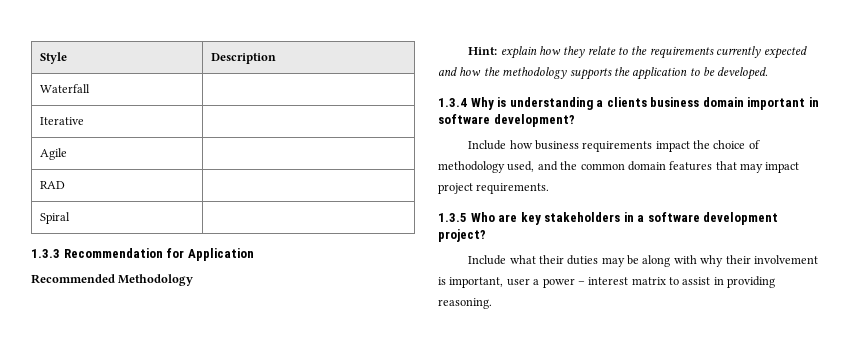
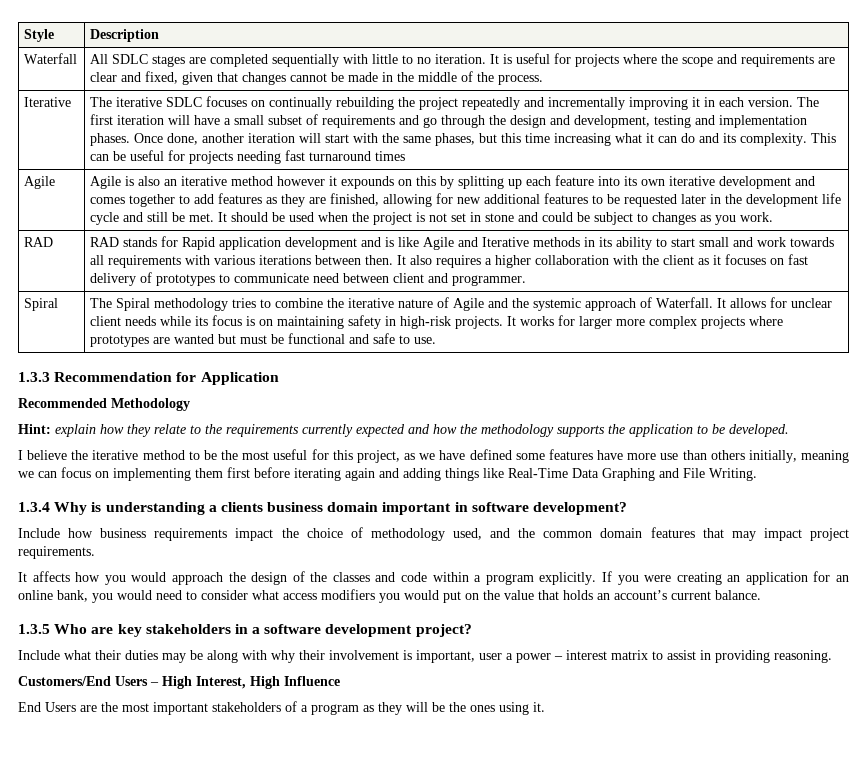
[39,117,84,125] [39,148,67,160] [39,181,65,189] [39,212,70,224] // Iterative | // Agile | // RAD | // Spiral | -> [90,53,836,67] [90,71,544,85] [24,97,72,107] [90,96,820,110] [90,114,808,128] [90,133,837,146] [90,150,406,164] [24,176,56,189] [90,175,816,189] [90,193,842,207] [90,212,774,225] [24,237,54,247] [90,236,835,250] [90,254,809,268] [90,272,527,286] [24,298,59,311] [90,297,833,311] [90,315,784,329] [90,333,437,347] All SDLC stages are completed sequentially with little to no iteration. It is useful for projects where the scope and requirements are clear and fixed, given that changes cannot be made in the middle of the process. // Iterative | The iterative SDLC focuses on continually rebuilding the project repeatedly and incrementally improving it in each version. The first iteration will have a small subset of requirements and go through the design and development, testing and implementation phases. Once done, another iteration will start with the same phases, but this time increasing what it can do and its complexity. This can be useful for projects needing fast turnaround times // Agile | Agile is also an iterative method however it expounds on this by splitting up each feature into its own iterative development and comes together to add features as they are finished, allowing for new additional features to be requested later in the development life cycle and still be met. It should be used when the project is not set in stone and could be subject to changes as you work. // RAD | RAD stands for Rapid application development and is like Agile and Iterative methods in its ability to start small and work towards all requirements with various iterations between then. It also requires a higher collaboration with the client as it focuses on fast delivery of prototypes to communicate need between client and programmer. // Spiral | The Spiral methodology tries to combine the iterative nature of Agile and the systemic approach of Waterfall. It allows for unclear client needs while its focus is on maintaining safety in high-risk projects. It works for larger more complex projects where prototypes are wanted but must be functional and safe to use.
(769, 73) none -> [18,449,849,463] [18,467,757,481] // I believe the iterative method to be the most useful for this project, as we have defined some features have more use than others initially, meaning we can focus on implementing them first before iterating again and adding things like Real-Time Data Graphing and File Writing.
(550, 188) none -> [18,571,850,585] [18,589,761,603] // It affects how you would approach the design of the classes and code within a program explicitly. If you were creating an application for an online bank, you would need to consider what access modifiers you would put on the value that holds an account’s current balance.
(492, 303) none -> [18,676,340,689] [18,701,545,715] // Customers/End Users – High Interest, High Influence // End Users are the most important stakeholders of a program as they will be the ones using it.

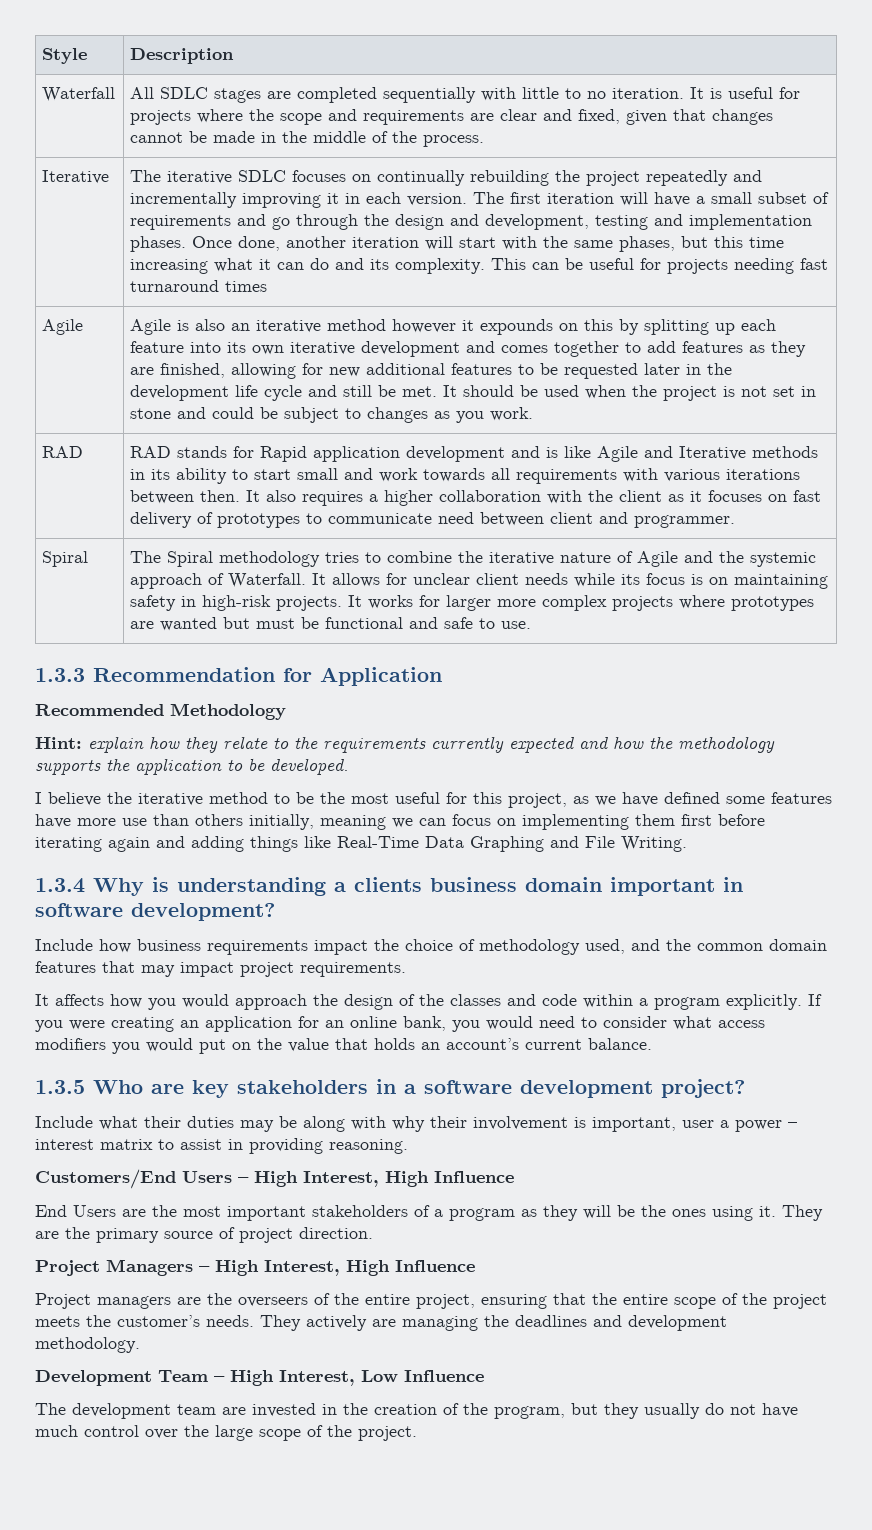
(545, 707) none -> [782,1205,823,1221] [35,1227,373,1243] [35,1259,475,1276] [35,1293,827,1309] [35,1315,727,1331] [35,1337,140,1353] [35,1370,484,1386] [35,1403,798,1419] [35,1425,417,1441] They are the primary source of project direction. // Project Managers – High Interest, High Influence // Project managers are the overseers of the entire project, ensuring that the entire scope of the project meets the customer’s needs. They actively are managing the deadlines and development methodology. // Development Team – High Interest, Low Influence // The development team are invested in the creation of the program, but they usually do not have much control over the large scope of the project.

